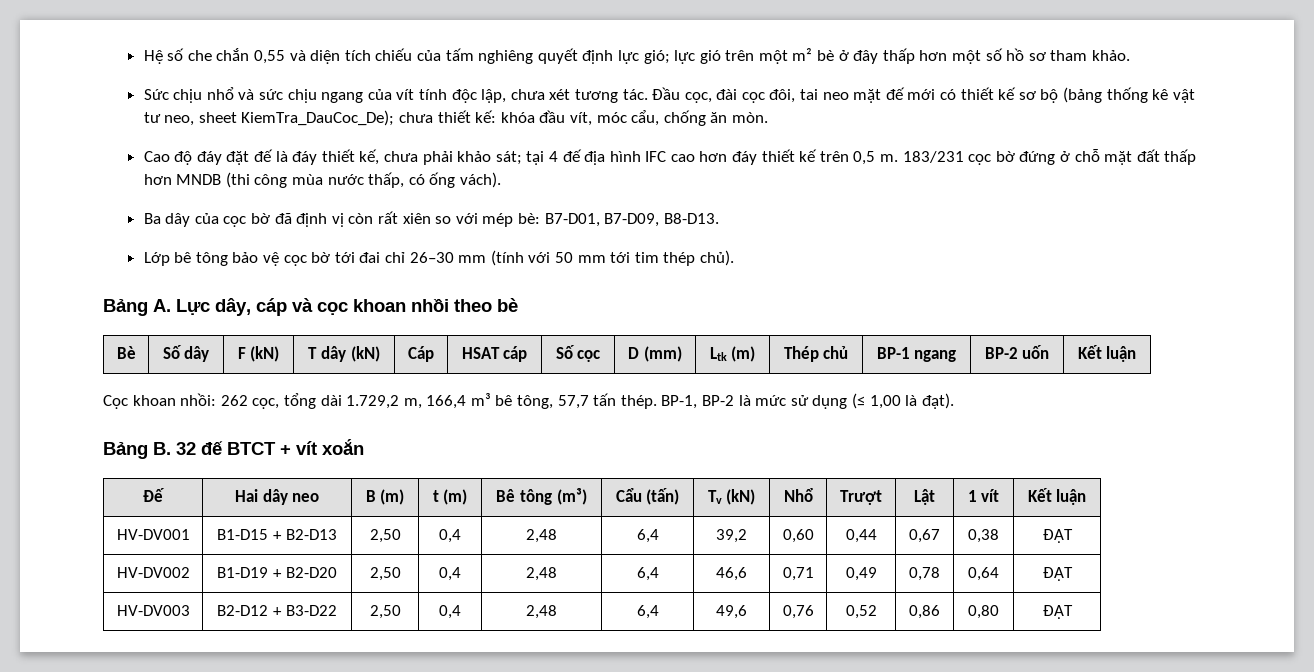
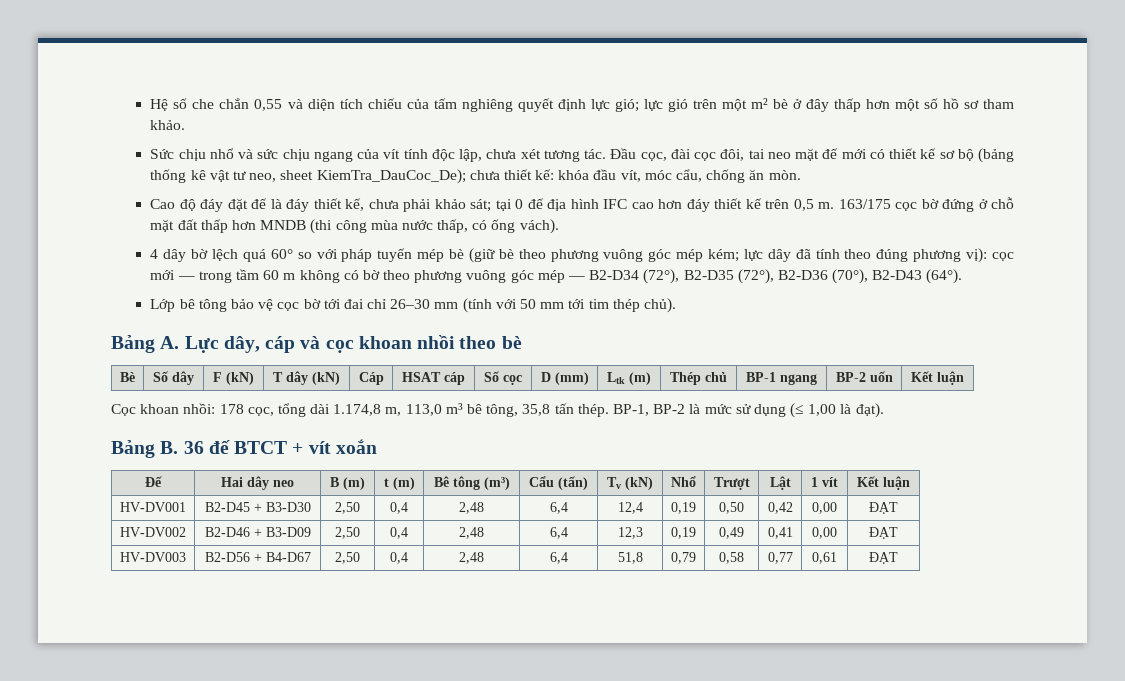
[548,151,558,162] 4 -> [515,199,524,209] 0
[902,151,964,163] 183/231 -> [838,199,891,209] 163/175
[143,211,719,227] Ba dây của cọc bờ đã định vị còn rất xiên so với mép bè: B7-D01, B7-D09, B8-D13. -> [150,248,1015,263] [150,269,963,284] 4 dây bờ lệch quá 60° so với pháp tuyến mép bè (giữ bè theo phương vuông góc mép kém; lực dây đã tính theo đúng phương vị): cọc mới — trong tầm 60 m không có bờ theo phương vuông góc mép — B2-D34 (72°), B2-D35 (72°), B2-D36 (70°), B2-D43 (64°).
[220,395,248,406] 262 -> [219,404,244,414] 178
[346,395,467,409] 1.729,2 m, 166,4 -> [333,404,442,416] 1.174,8 m, 113,0
[557,395,589,409] 57,7 -> [522,404,551,416] 35,8
[176,442,196,455] 32 -> [183,441,204,454] 36
[217,529,337,540] [369,529,401,543] [439,529,461,543] [526,529,557,543] [636,529,659,543] [716,529,747,543] [782,529,814,543] [845,529,877,543] [909,529,940,543] [968,529,999,543] B1-D15 + B2-D13 | 2,50 | 0,4 | 2,48 | 6,4 | 39,2 | 0,60 | 0,44 | 0,67 | 0,38 -> [204,502,311,512] [335,502,360,514] [390,502,408,514] [459,502,484,514] [549,502,568,514] [617,502,643,514] [671,502,696,514] [719,502,744,514] [767,502,793,514] [812,502,837,514] B2-D45 + B3-D30 | 2,50 | 0,4 | 2,48 | 6,4 | 12,4 | 0,19 | 0,50 | 0,42 | 0,00
[217,567,337,578] [369,567,401,581] [439,567,461,581] [526,567,557,581] [636,567,659,581] [716,567,747,581] [782,567,814,581] B1-D19 + B2-D20 | 2,50 | 0,4 | 2,48 | 6,4 | 46,6 | 0,71 -> [204,527,311,537] [335,527,360,539] [390,527,408,539] [459,527,484,539] [549,527,568,539] [617,527,643,539] [671,527,696,539] B2-D46 + B3-D09 | 2,50 | 0,4 | 2,48 | 6,4 | 12,3 | 0,19
[909,567,940,581] [968,567,999,581] 0,78 | 0,64 -> [767,527,793,539] [812,527,837,539] 0,41 | 0,00
[217,605,337,616] [369,605,401,619] [439,605,461,619] [526,605,557,619] [636,605,659,619] [716,605,747,619] [782,605,814,619] [845,605,877,619] [909,605,940,619] [968,605,999,619] B2-D12 + B3-D22 | 2,50 | 0,4 | 2,48 | 6,4 | 49,6 | 0,76 | 0,52 | 0,86 | 0,80 -> [204,552,311,562] [335,552,360,564] [390,552,408,564] [459,552,484,564] [549,552,568,564] [617,552,643,564] [671,552,696,564] [719,552,744,564] [767,552,793,564] [812,552,837,564] B2-D56 + B4-D67 | 2,50 | 0,4 | 2,48 | 6,4 | 51,8 | 0,79 | 0,58 | 0,77 | 0,61

